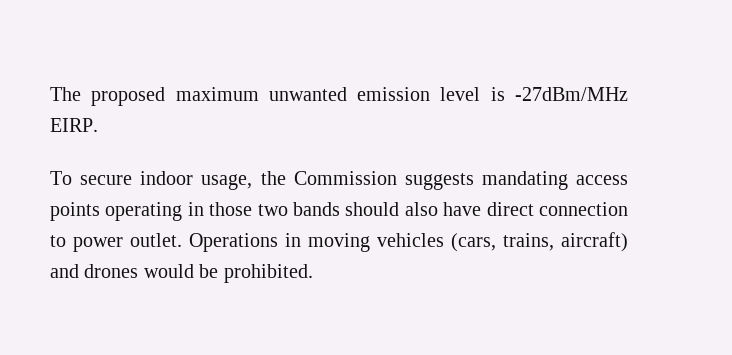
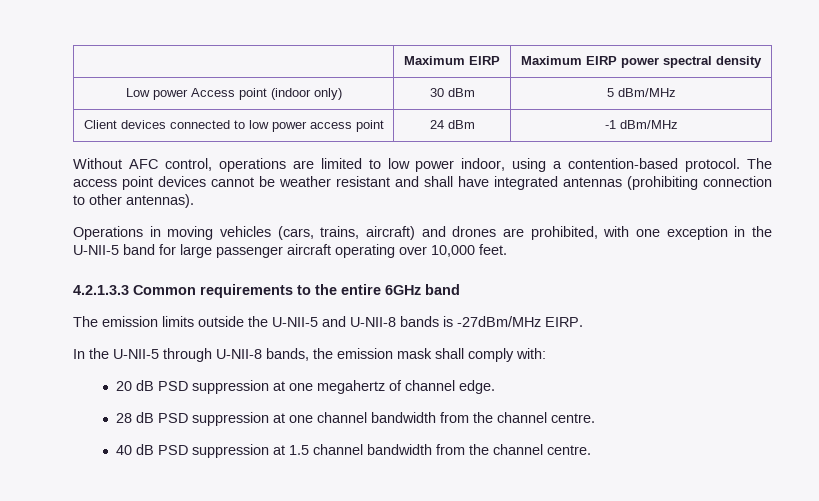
[50,87,628,106] [50,118,98,132] [50,171,628,190] [50,202,628,221] [50,233,182,252] The proposed maximum unwanted emission level is -27dBm/MHz EIRP. // To secure indoor usage, the Commission suggests mandating access points operating in those two bands should also have direct connection to power outlet. -> [404,56,500,65] [521,56,762,68] [125,88,342,100] [429,88,475,97] [606,88,676,97] [83,120,384,132] [429,120,475,129] [604,120,678,129] [73,158,773,172] [73,176,772,190] [73,194,194,208] | Maximum EIRP | Maximum EIRP power spectral density // Low power Access point (indoor only) | 30 dBm | 5 dBm/MHz // Client devices connected to low power access point | 24 dBm | -1 dBm/MHz // Without AFC control, operations are limited to low power indoor, using a contention-based protocol. The access point devices cannot be weather resistant and shall have integrated antennas (prohibiting connection to other antennas). //
[143,264,313,283] would be prohibited. -> [503,226,772,240] [73,244,507,258] [73,284,460,298] [73,316,583,327] [73,348,546,362] [116,380,496,394] [116,412,596,426] [116,444,592,458] are prohibited, with one exception in the U-NII-5 band for large passenger aircraft operating over 10,000 feet. // 4.2.1.3.3 Common requirements to the entire 6GHz band // The emission limits outside the U-NII-5 and U-NII-8 bands is -27dBm/MHz EIRP. // In the U-NII-5 through U-NII-8 bands, the emission mask shall comply with: // 20 dB PSD suppression at one megahertz of channel edge. // 28 dB PSD suppression at one channel bandwidth from the channel centre. // 40 dB PSD suppression at 1.5 channel bandwidth from the channel centre.

